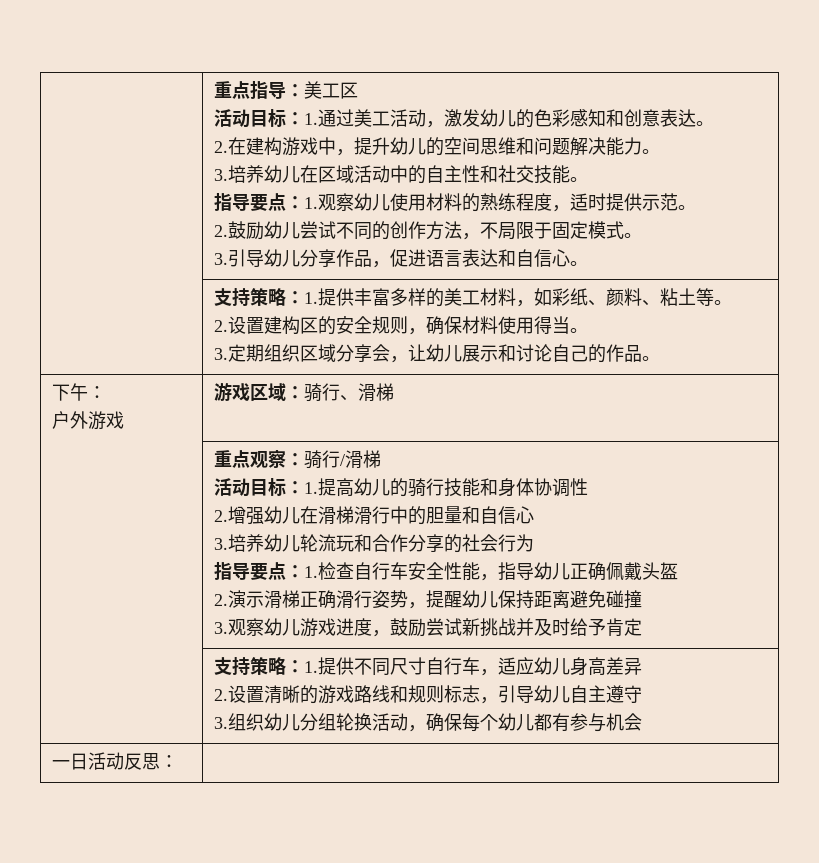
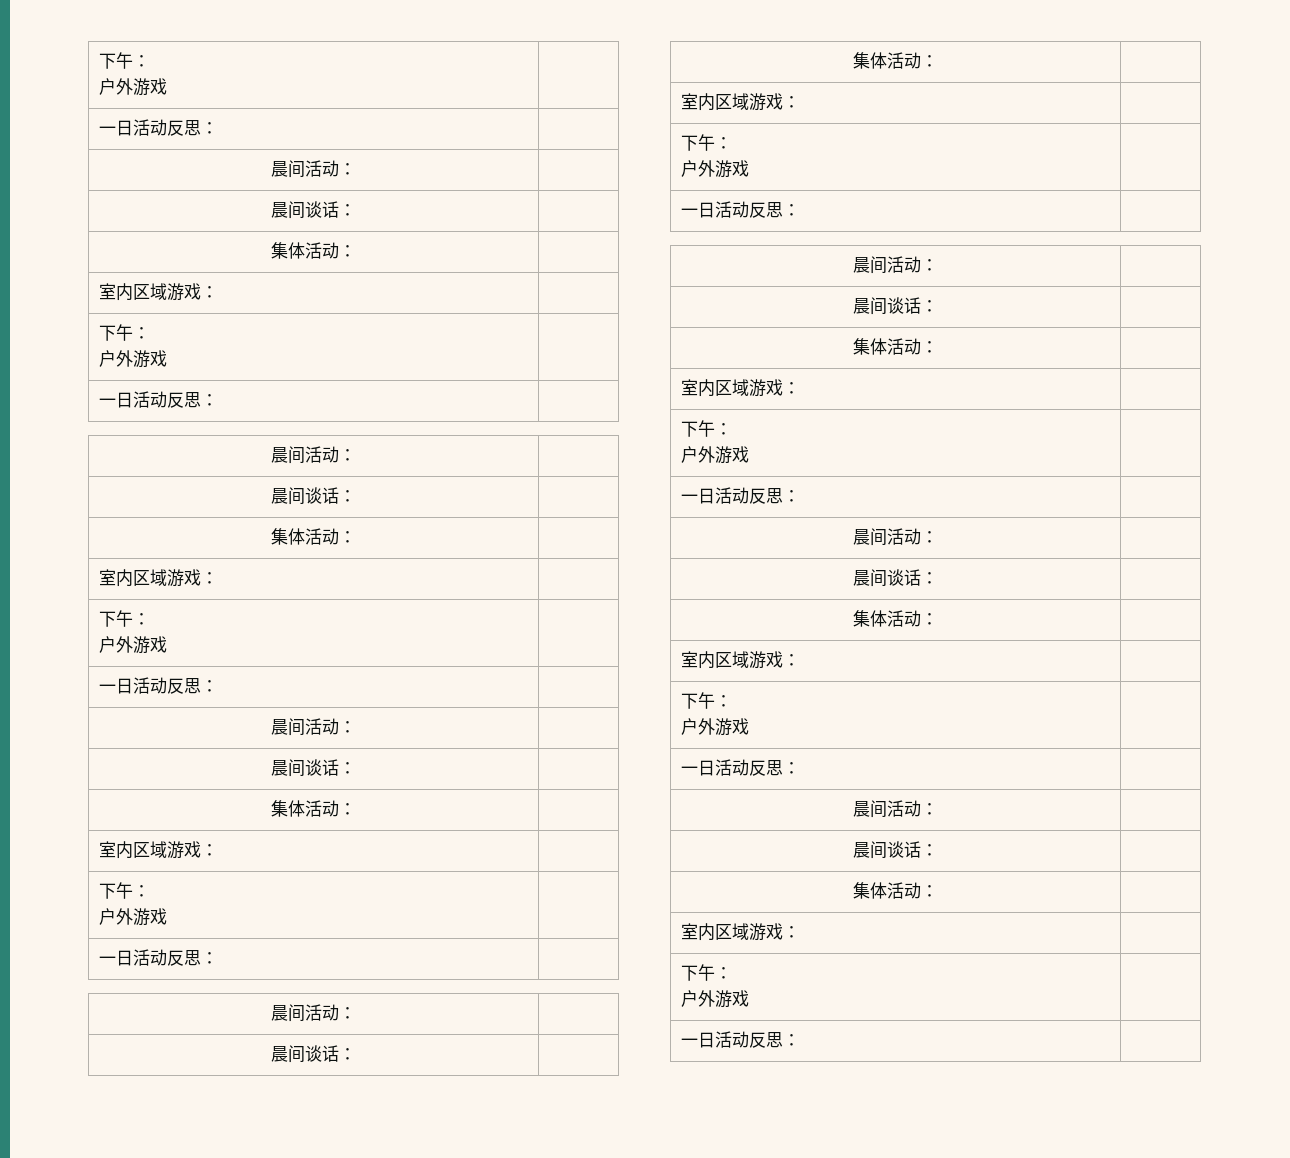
[213,80,358,99] [213,109,714,128] [213,137,660,156] [213,165,588,184] [213,192,696,212] [213,221,642,240] [213,249,588,268] [213,288,732,307] [213,316,588,335] [213,344,660,363] [51,383,106,401] [51,411,124,430] [213,383,394,402] [213,450,381,469] [213,478,588,497] [213,506,534,525] [213,534,534,553] [213,561,678,581] [213,590,642,609] [213,618,642,637] [213,657,642,676] [213,685,642,704] [213,713,642,732] | 重点指导：美工区 // 活动目标：1.通过美工活动，激发幼儿的色彩感知和创意表达。 // 2.在建构游戏中，提升幼儿的空间思维和问题解决能力。 // 3.培养幼儿在区域活动中的自主性和社交技能。 // 指导要点：1.观察幼儿使用材料的熟练程度，适时提供示范。 // 2.鼓励幼儿尝试不同的创作方法，不局限于固定模式。 // 3.引导幼儿分享作品，促进语言表达和自信心。 // | 支持策略：1.提供丰富多样的美工材料，如彩纸、颜料、粘土等。 // 2.设置建构区的安全规则，确保材料使用得当。 // 3.定期组织区域分享会，让幼儿展示和讨论自己的作品。 // 下午： // 户外游戏 | 游戏区域：骑行、滑梯 // | 重点观察：骑行/滑梯 // 活动目标：1.提高幼儿的骑行技能和身体协调性 // 2.增强幼儿在滑梯滑行中的胆量和自信心 // 3.培养幼儿轮流玩和合作分享的社会行为 // 指导要点：1.检查自行车安全性能，指导幼儿正确佩戴头盔 // 2.演示滑梯正确滑行姿势，提醒幼儿保持距离避免碰撞 // 3.观察幼儿游戏进度，鼓励尝试新挑战并及时给予肯定 // | 支持策略：1.提供不同尺寸自行车，适应幼儿身高差异 // 2.设置清晰的游戏路线和规则标志，引导幼儿自主遵守 // 3.组织幼儿分组轮换活动，确保每个幼儿都有参与机会 -> [99,52,151,69] [99,78,168,96] [99,119,219,136] [271,160,356,178] [271,201,356,219] [271,242,356,259] [99,283,219,301] [99,324,151,341] [99,350,168,368] [99,391,219,408] [271,446,356,464] [271,487,356,505] [271,528,356,545] [99,569,219,587] [99,610,151,627] [99,636,168,654] [99,677,219,694] [271,718,356,736] [271,759,356,777] [271,800,356,817] [99,841,219,859] [99,882,151,899] [99,908,168,926] [99,949,219,966] [271,1004,356,1022] [271,1045,356,1063] [853,52,938,69] [681,93,801,111] [681,134,733,151] [681,160,750,178] [681,201,801,218] [853,256,938,274] [853,297,938,315] [853,338,938,355] [681,379,801,397] [681,420,733,437] [681,446,750,464] [681,487,801,504] [853,528,938,546] [853,569,938,587] [853,610,938,627] [681,651,801,669] [681,692,733,709] [681,718,750,736] [681,759,801,776] [853,800,938,818] [853,841,938,859] [853,882,938,899] [681,923,801,941] [681,964,733,981] [681,990,750,1008] 下午： // 户外游戏 | // 一日活动反思： | // 晨间活动： | // 晨间谈话： | // 集体活动： | // 室内区域游戏： | // 下午： // 户外游戏 | // 一日活动反思： | // 晨间活动： | // 晨间谈话： | // 集体活动： | // 室内区域游戏： | // 下午： // 户外游戏 | // 一日活动反思： | // 晨间活动： | // 晨间谈话： | // 集体活动： | // 室内区域游戏： | // 下午： // 户外游戏 | // 一日活动反思： | // 晨间活动： | // 晨间谈话： | // 集体活动： | // 室内区域游戏： | // 下午： // 户外游戏 | // 一日活动反思： | // 晨间活动： | // 晨间谈话： | // 集体活动： | // 室内区域游戏： | // 下午： // 户外游戏 | // 一日活动反思： | // 晨间活动： | // 晨间谈话： | // 集体活动： | // 室内区域游戏： | // 下午： // 户外游戏 | // 一日活动反思： | // 晨间活动： | // 晨间谈话： | // 集体活动： | // 室内区域游戏： | // 下午： // 户外游戏 |

